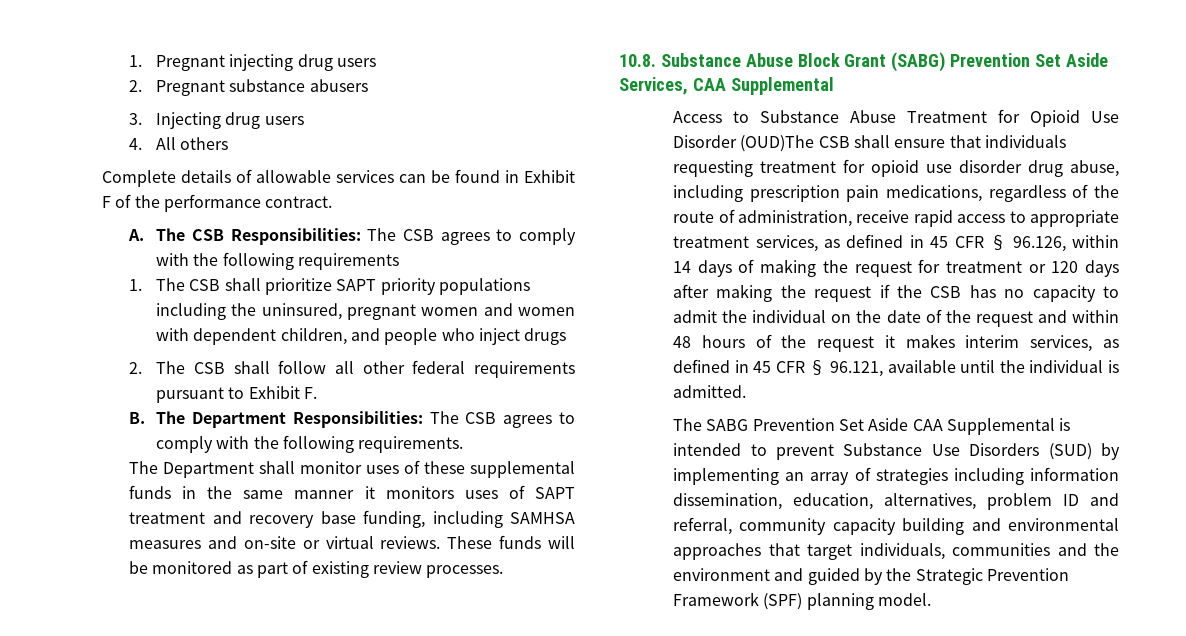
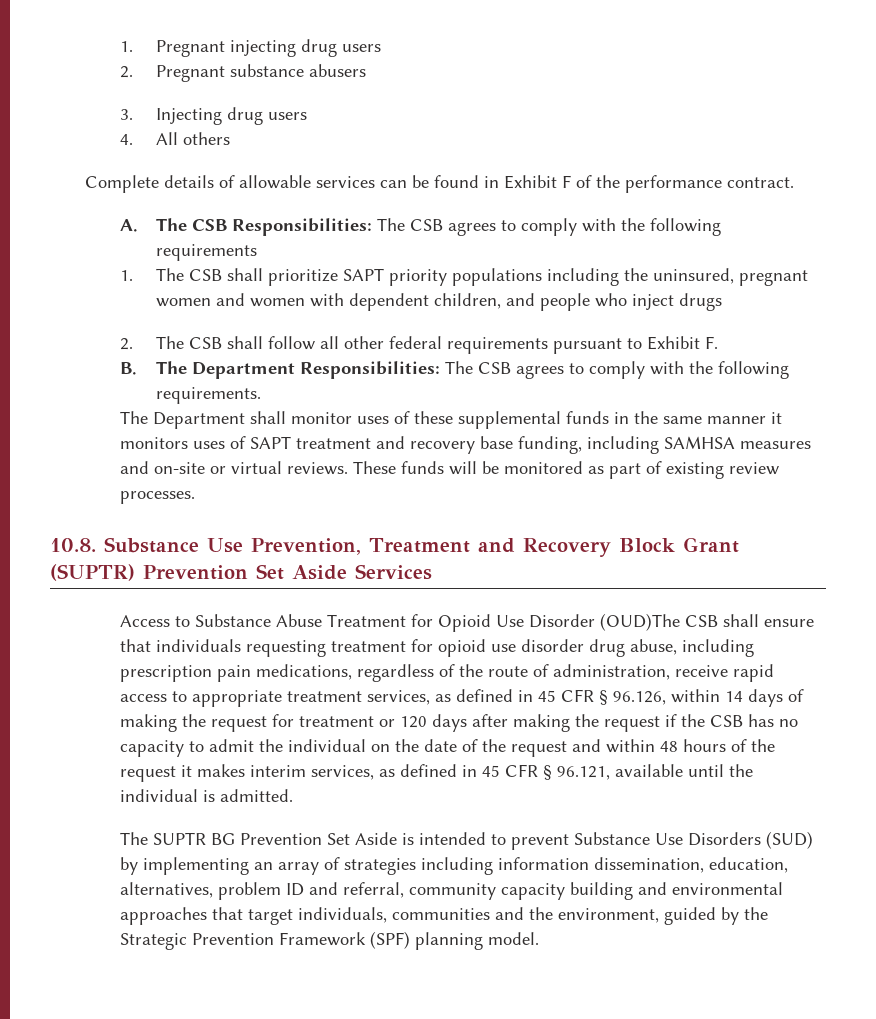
[745,53,793,67] Abuse -> [207,538,611,557] Use Prevention, Treatment and Recovery
[891,52,1108,72] [619,77,834,95] (SABG) Prevention Set Aside Services, CAA Supplemental -> [50,564,432,581] (SUPTR) Prevention Set Aside Services
[706,418,1056,435] SABG Prevention Set Aside CAA Supplemental -> [153,832,398,845] SUPTR BG Prevention Set Aside
[673,568,804,581] environment and -> [558,908,660,923] environment,

